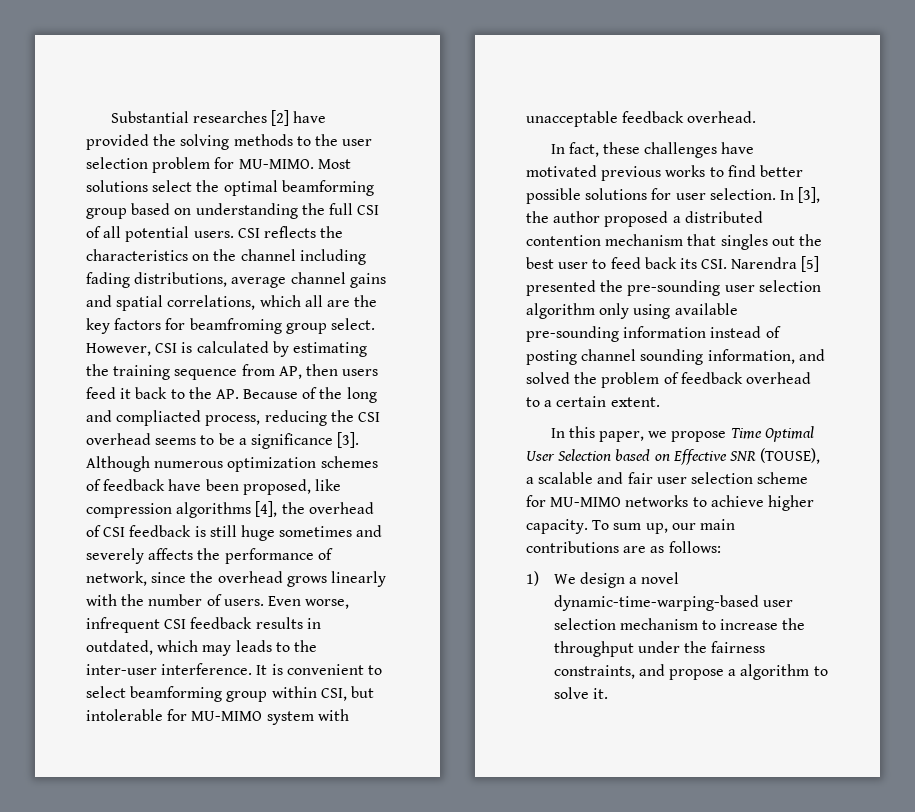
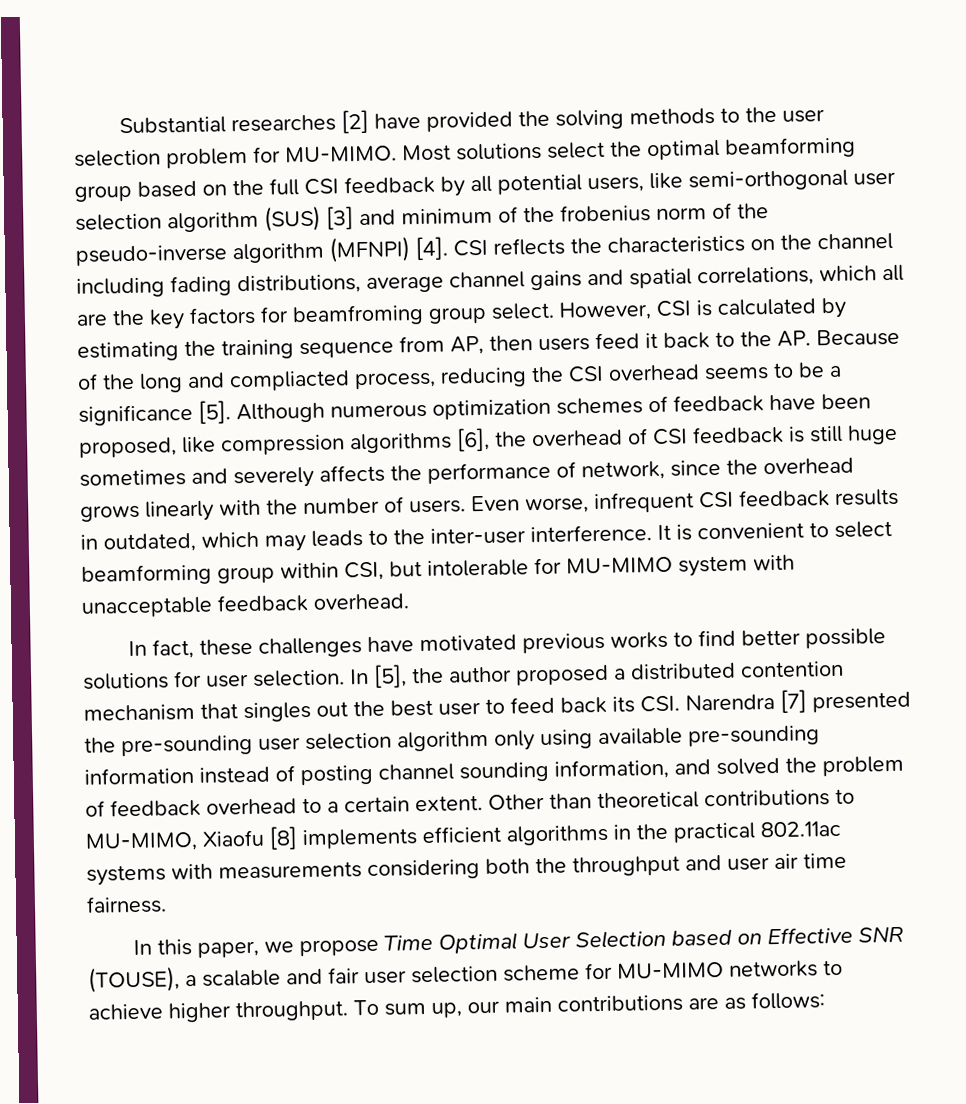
[195,203,298,219] understanding -> (227, 190) none
[86,226,234,242] of all potential users. -> [344,169,896,197] [75,202,769,233] [75,236,448,266] feedback by all potential users, like semi-orthogonal user selection algorithm (SUS) [3] and minimum of the frobenius norm of the pseudo-inverse algorithm (MFNPI) [4].
[337,432,360,448] [3]. -> [198,400,231,424] [5].
[255,501,278,517] [4], -> [456,427,490,452] [6],
[798,187,821,203] [3], -> [373,664,407,688] [5],
[801,256,820,272] [5] -> [780,689,807,713] [7]
(660, 402) none -> [488,788,855,810] [85,820,841,852] [86,852,847,886] [86,895,167,914] Other than theoretical contributions to MU-MIMO, Xiaofu [8] implements efficient algorithms in the practical 802.11ac systems with measurements considering both the throughput and user air time fairness.
[526,519,588,534] capacity. -> [235,1000,348,1022] throughput.
[526,571,680,588] [553,595,793,611] [553,618,806,630] [553,641,766,657] [553,664,828,680] [553,687,608,699] // 1) We design a novel dynamic-time-warping-based user selection mechanism to increase the throughput under the fairness constraints, and propose a algorithm to solve it. -> (825, 1000) none

